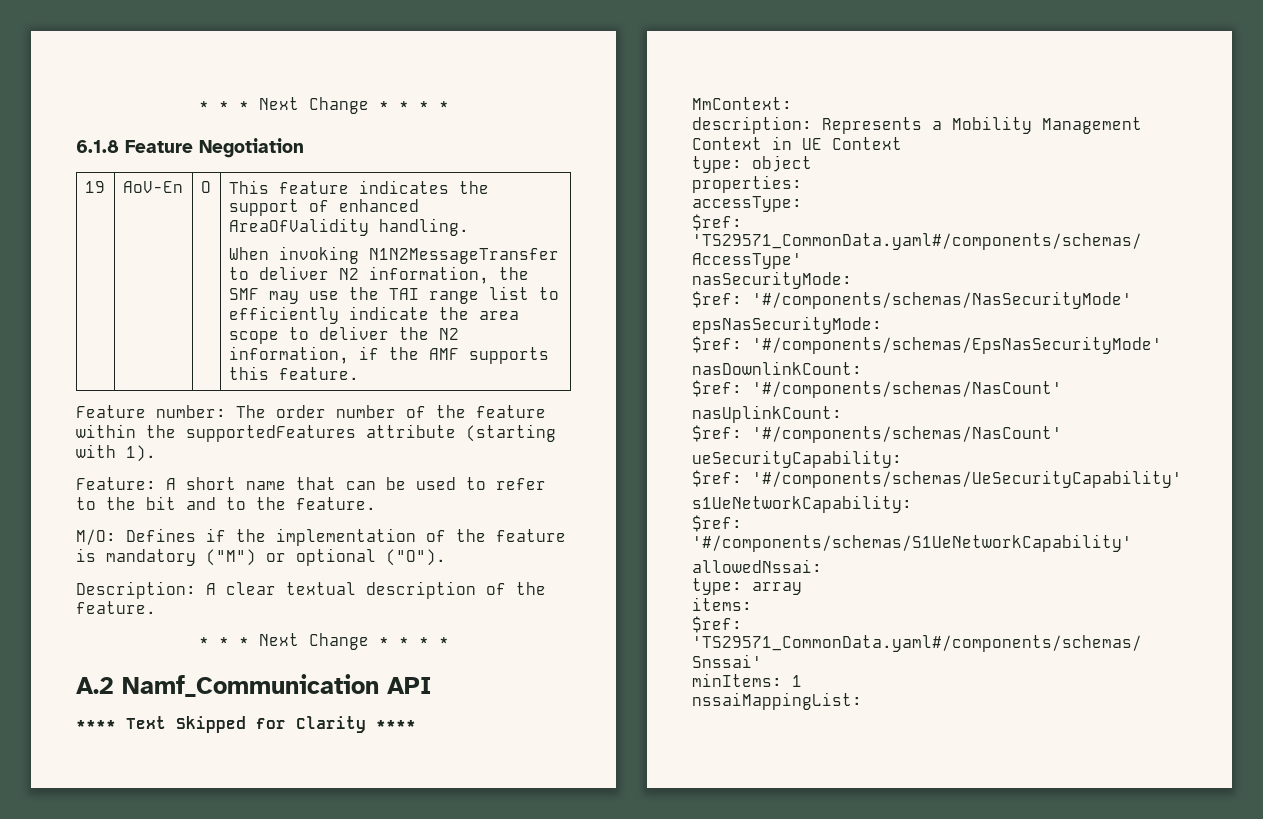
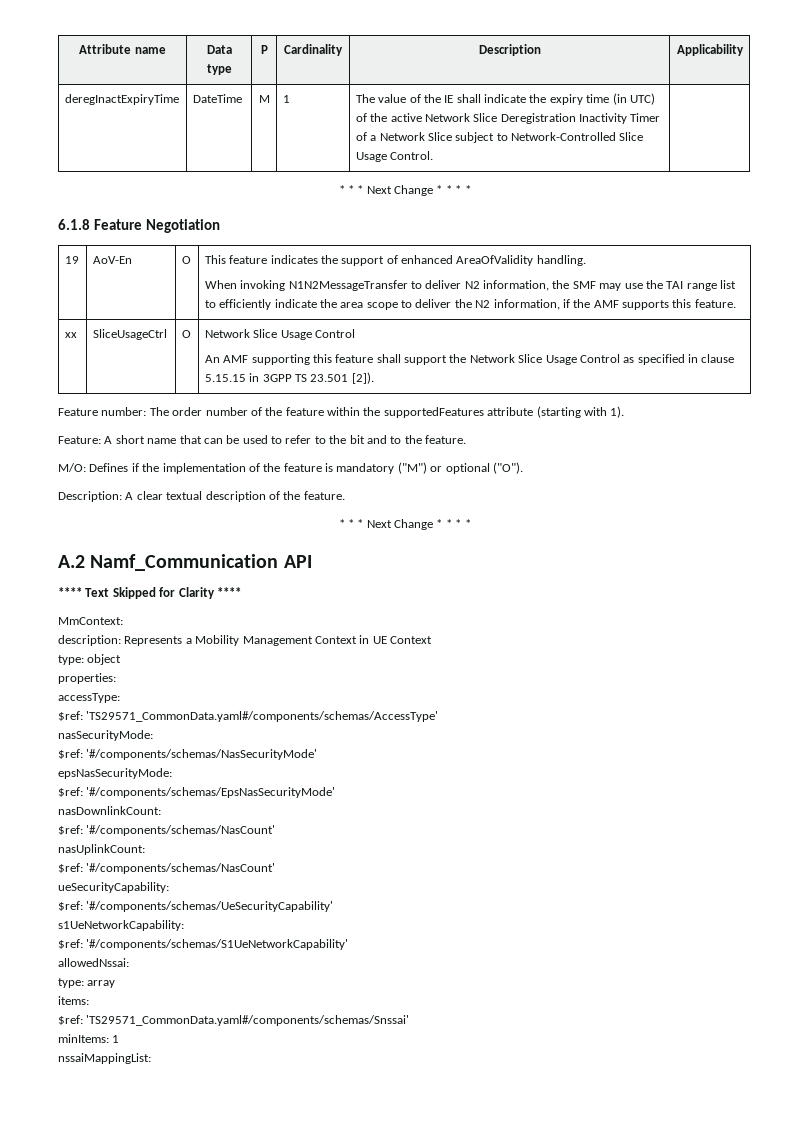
(198, 105) none -> [79,44,166,54] [206,45,232,54] [206,64,232,75] [260,45,268,54] [284,44,343,56] [478,44,541,56] [676,44,744,56] [64,94,179,105] [192,94,242,103] [258,95,270,103] [282,95,290,103] [355,93,655,105] [355,113,661,124] [355,132,644,143] [355,151,434,162] Attribute name | Data type | P | Cardinality | Description | Applicability // deregInactExpiryTime | DateTime | M | 1 | The value of the IE shall indicate the expiry time (in UTC) of the active Network Slice Deregistration Inactivity Timer of a Network Slice subject to Network-Controlled Slice Usage Control. | //
(359, 373) none -> [64,332,77,338] [92,329,167,340] [181,330,191,338] [204,329,355,340] [204,354,735,365] [204,372,374,384] // xx | SliceUsageCtrl | O | Network Slice Usage Control // An AMF supporting this feature shall support the Network Slice Usage Control as specified in clause 5.15.15 in 3GPP TS 23.501 [2]).

